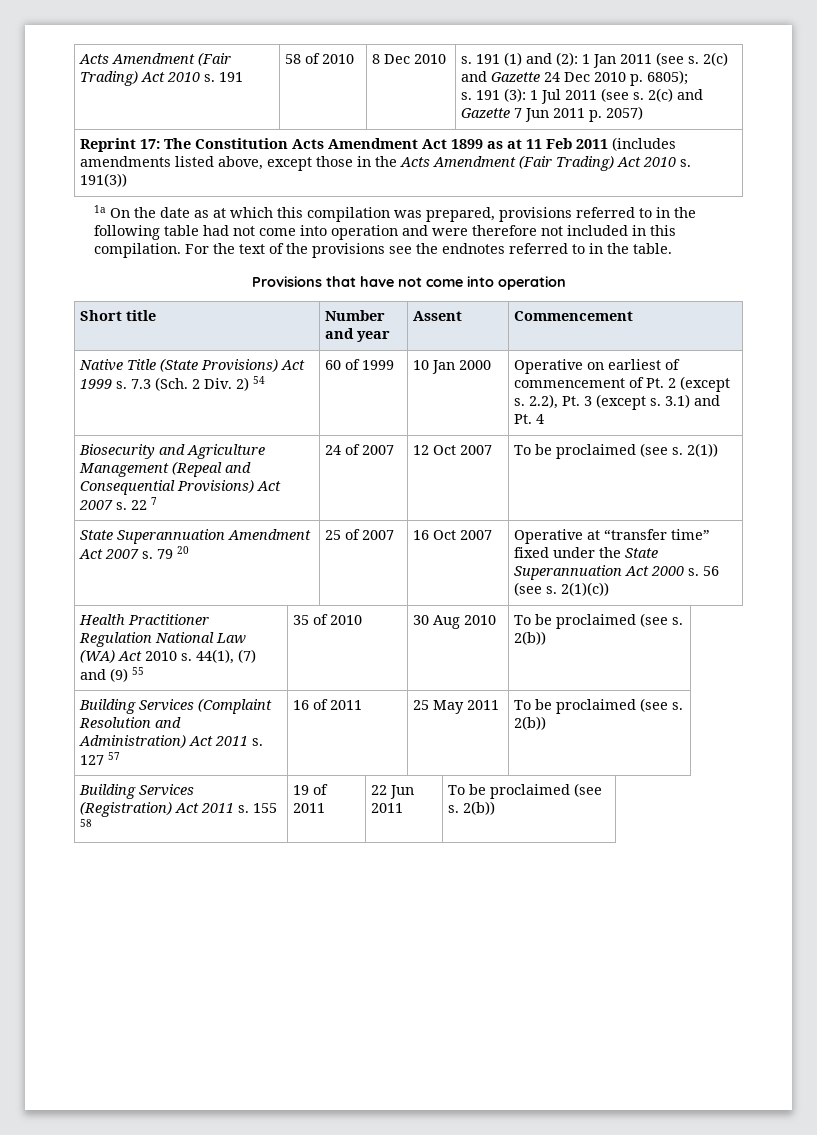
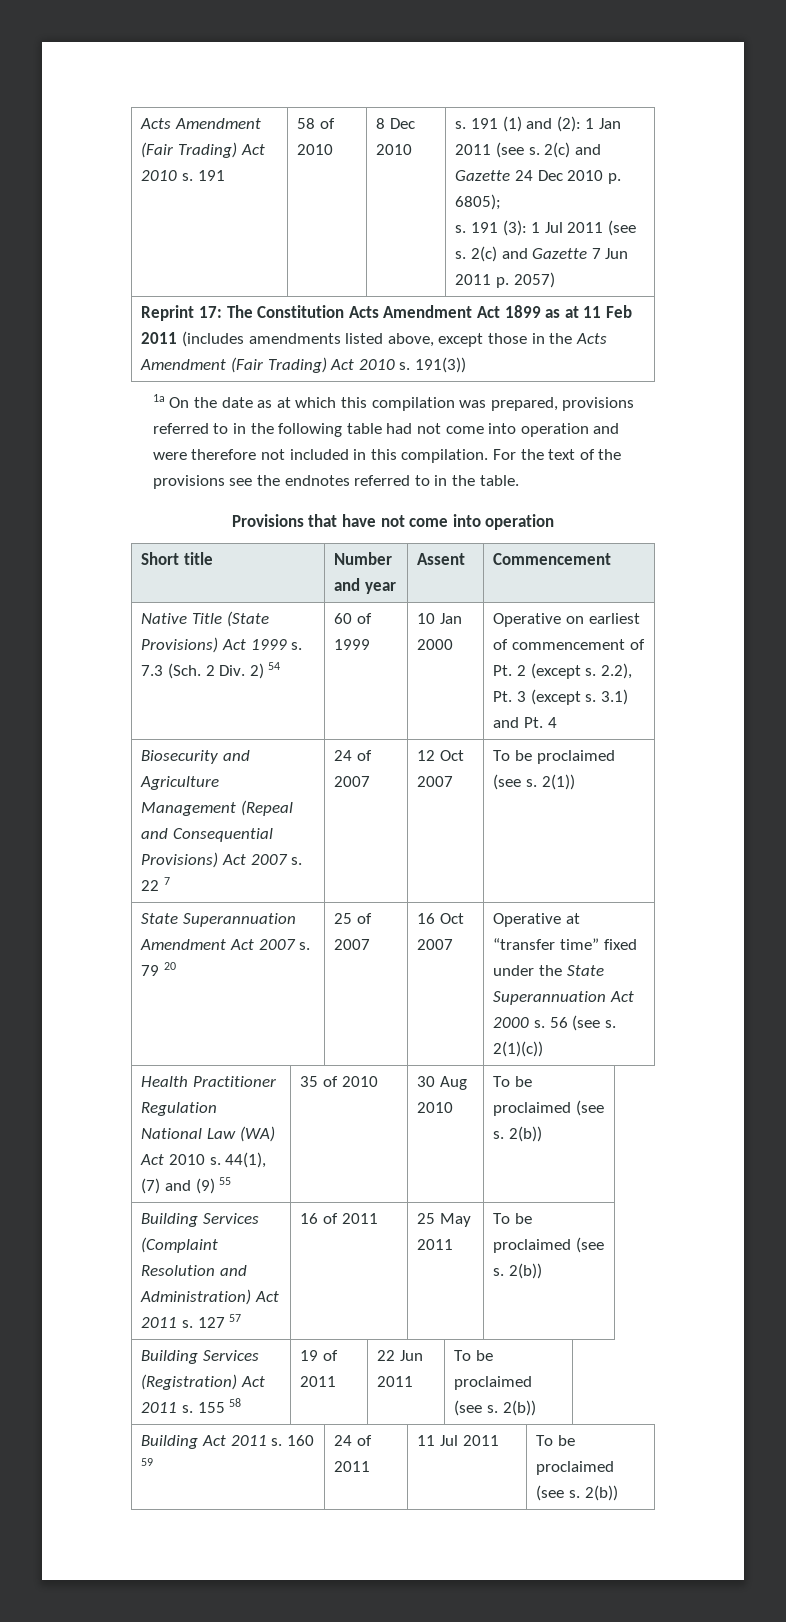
(495, 808) none -> [141,1435,314,1449] [141,1458,154,1466] [334,1435,372,1446] [334,1461,371,1472] [417,1435,499,1446] [536,1435,575,1446] [536,1461,615,1475] [536,1485,618,1501] // Building Act 2011 s. 160 59 | 24 of 2011 | 11 Jul 2011 | To be proclaimed (see s. 2(b))

